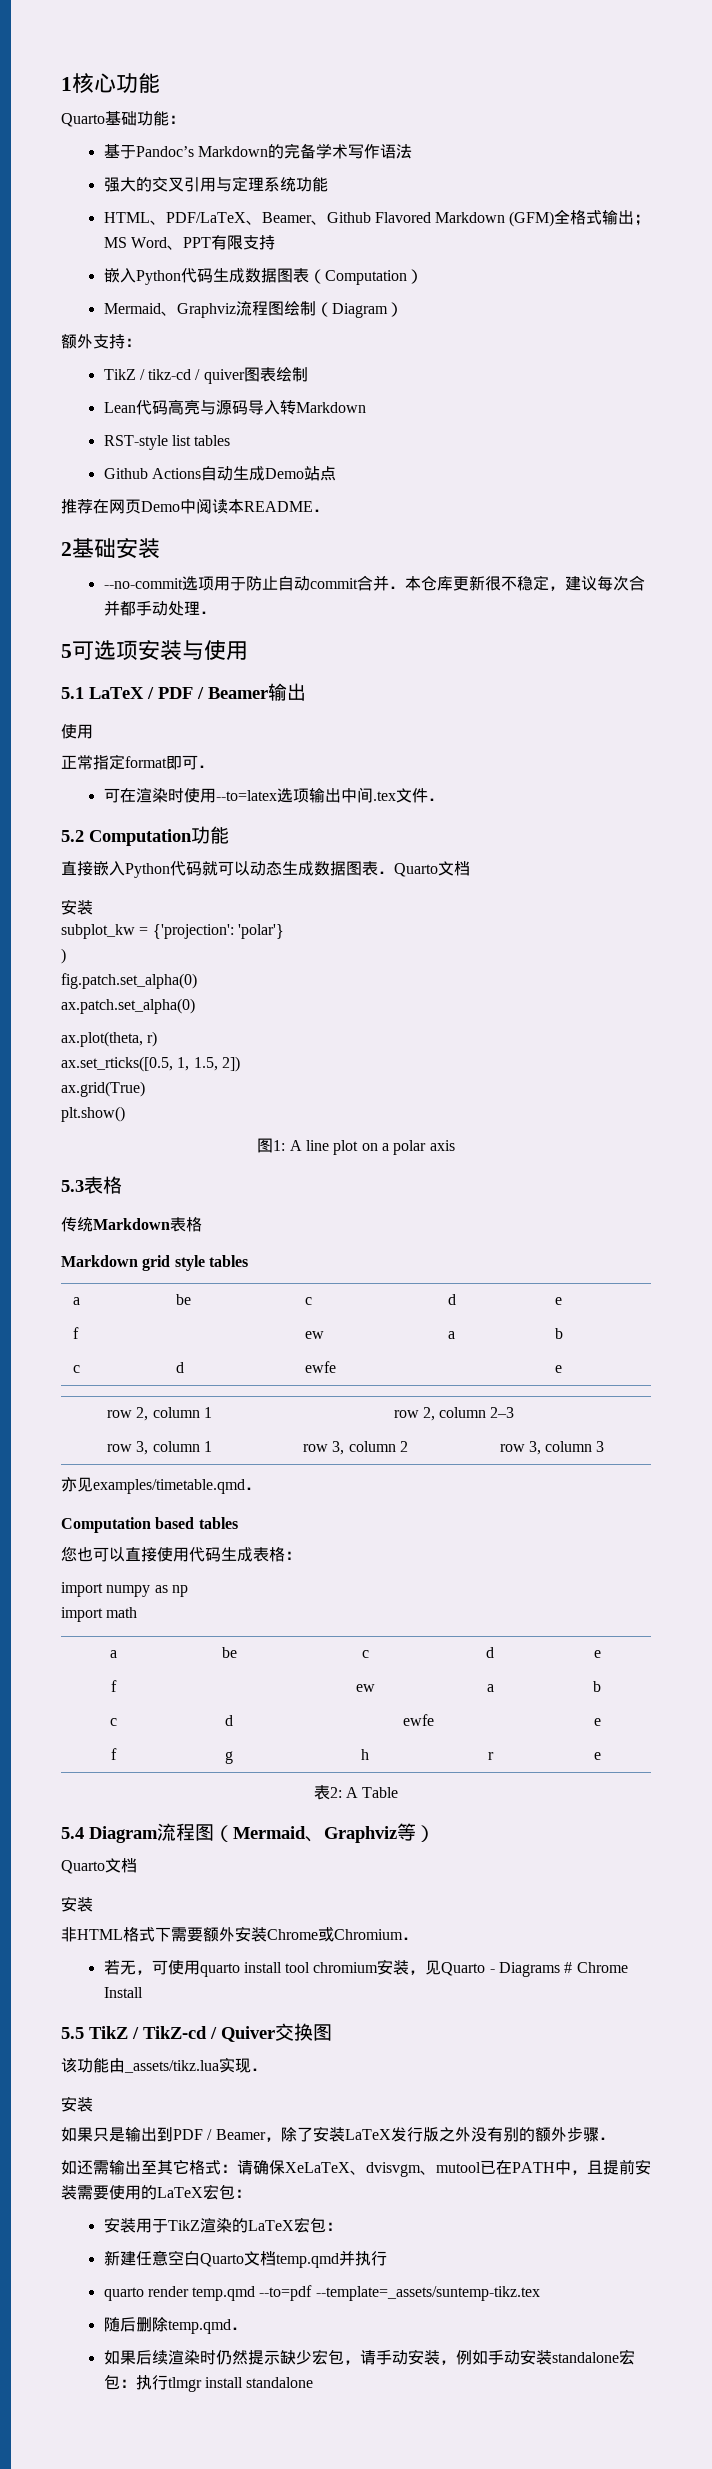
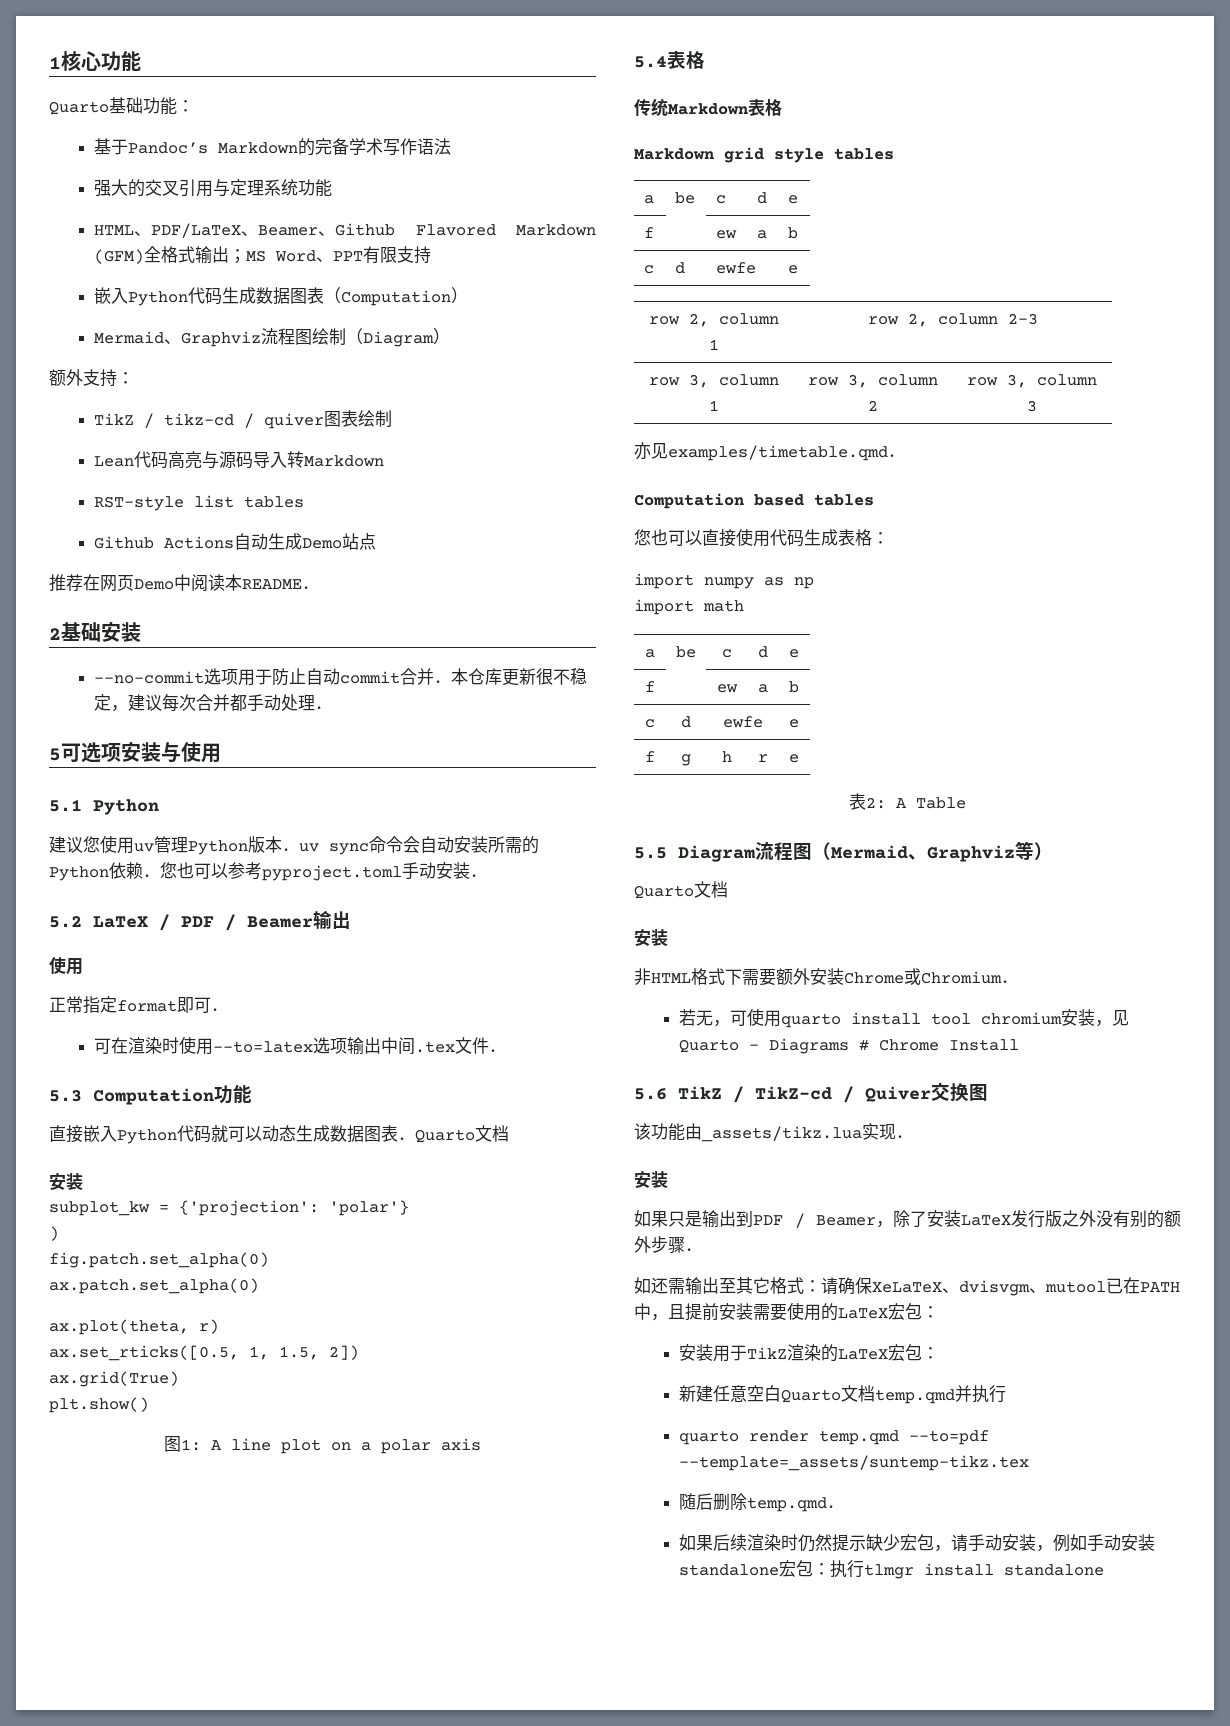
(84, 693) none -> [93,799,159,815] [49,835,539,855] [49,862,487,881] [49,916,82,928] Python // 建议您使用uv管理Python版本．uv sync命令会自动安装所需的Python依赖．您也可以参考pyproject.toml手动安装． // 5.2
[61,830,84,842] 5.2 -> [49,1090,82,1102] 5.3
[61,1180,84,1192] 5.3 -> [634,56,667,68] 5.4
[61,1827,84,1839] 5.4 -> [634,847,667,859] 5.5
[61,2027,84,2039] 5.5 -> [634,1088,667,1100] 5.6

